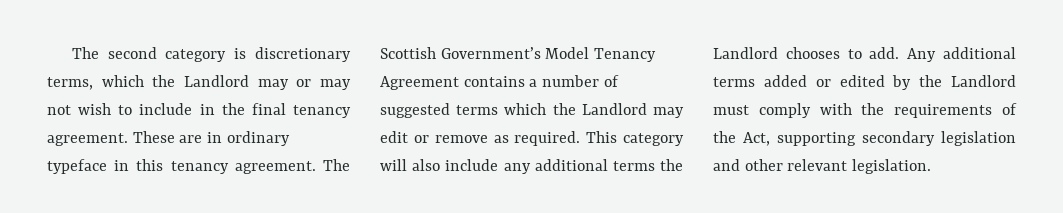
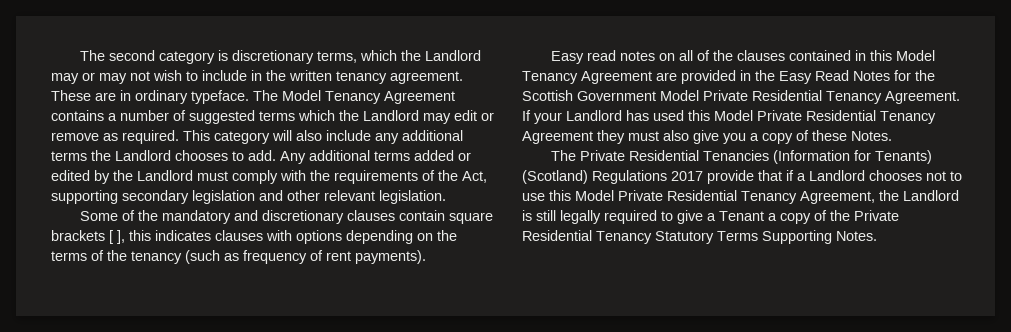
[251,103,286,115] final -> [289,70,332,81] written
[47,159,350,174] [380,47,541,59] typeface in this tenancy agreement. The Scottish Government’s -> [191,90,278,104] typeface. The
(932, 166) none -> [79,210,493,224] [51,230,457,244] [51,250,426,264] [550,50,935,64] [522,70,935,84] [522,90,960,104] [522,110,936,124] [522,130,892,144] [550,150,932,164] [522,170,962,184] [522,190,959,204] [522,210,899,224] [522,230,877,244] // Some of the mandatory and discretionary clauses contain square brackets [ ], this indicates clauses with options depending on the terms of the tenancy (such as frequency of rent payments). // Easy read notes on all of the clauses contained in this Model Tenancy Agreement are provided in the Easy Read Notes for the Scottish Government Model Private Residential Tenancy Agreement. If your Landlord has used this Model Private Residential Tenancy Agreement they must also give you a copy of these Notes. // The Private Residential Tenancies (Information for Tenants) (Scotland) Regulations 2017 provide that if a Landlord chooses not to use this Model Private Residential Tenancy Agreement, the Landlord is still legally required to give a Tenant a copy of the Private Residential Tenancy Statutory Terms Supporting Notes.

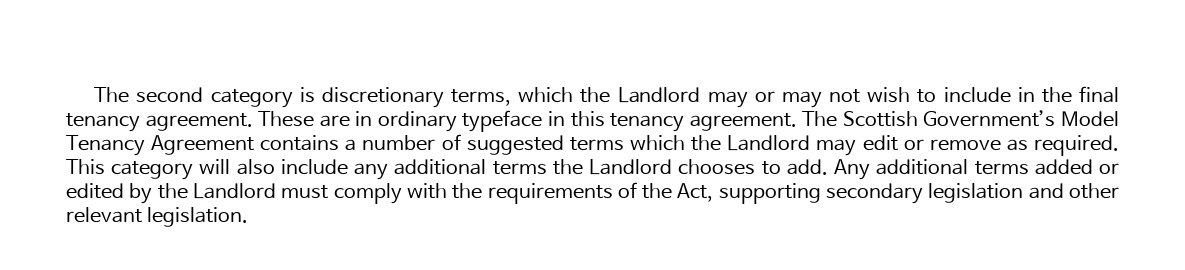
[289,70,332,81] written -> [1078,86,1119,103] final
[191,90,278,104] typeface. The -> [462,110,1056,132] typeface in this tenancy agreement. The Scottish Government’s
[79,210,493,224] [51,230,457,244] [51,250,426,264] [550,50,935,64] [522,70,935,84] [522,90,960,104] [522,110,936,124] [522,130,892,144] [550,150,932,164] [522,170,962,184] [522,190,959,204] [522,210,899,224] [522,230,877,244] // Some of the mandatory and discretionary clauses contain square brackets [ ], this indicates clauses with options depending on the terms of the tenancy (such as frequency of rent payments). // Easy read notes on all of the clauses contained in this Model Tenancy Agreement are provided in the Easy Read Notes for the Scottish Government Model Private Residential Tenancy Agreement. If your Landlord has used this Model Private Residential Tenancy Agreement they must also give you a copy of these Notes. // The Private Residential Tenancies (Information for Tenants) (Scotland) Regulations 2017 provide that if a Landlord chooses not to use this Model Private Residential Tenancy Agreement, the Landlord is still legally required to give a Tenant a copy of the Private Residential Tenancy Statutory Terms Supporting Notes. -> (249, 217) none

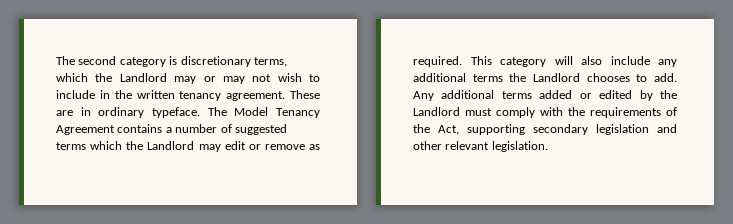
[1078,86,1119,103] final -> [136,90,175,99] written
[462,110,1056,132] typeface in this tenancy agreement. The Scottish Government’s -> [152,107,227,118] typeface. The

